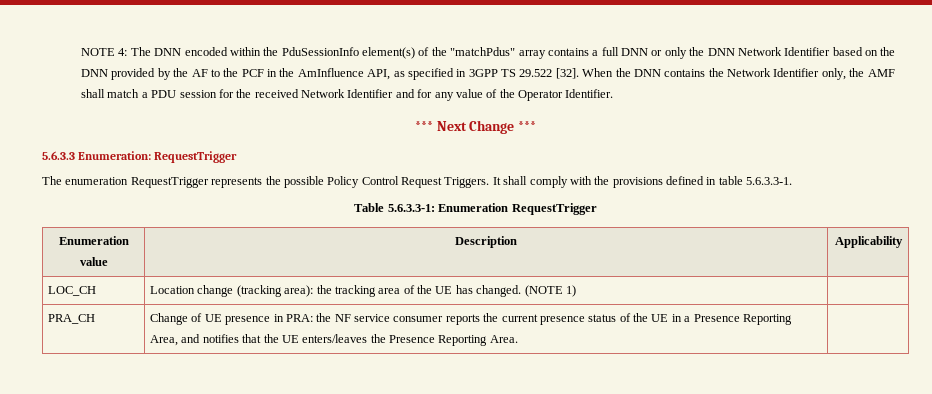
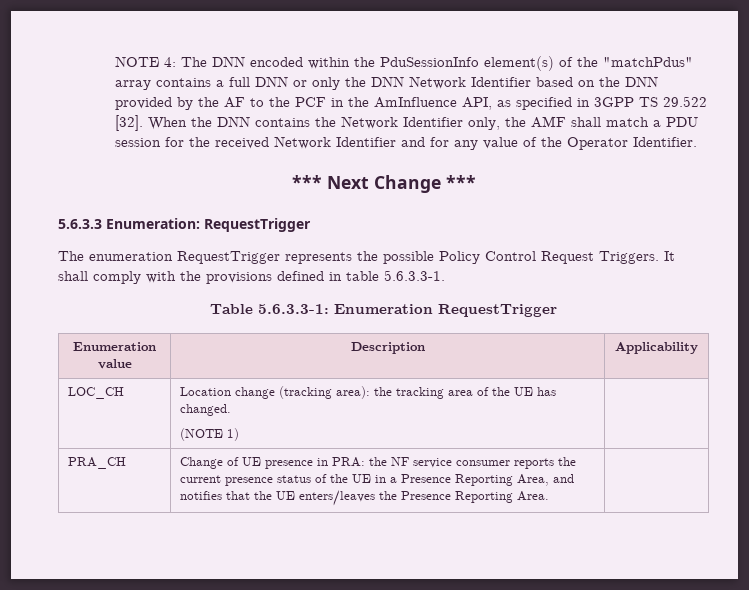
(522, 291) none -> (231, 410) //

